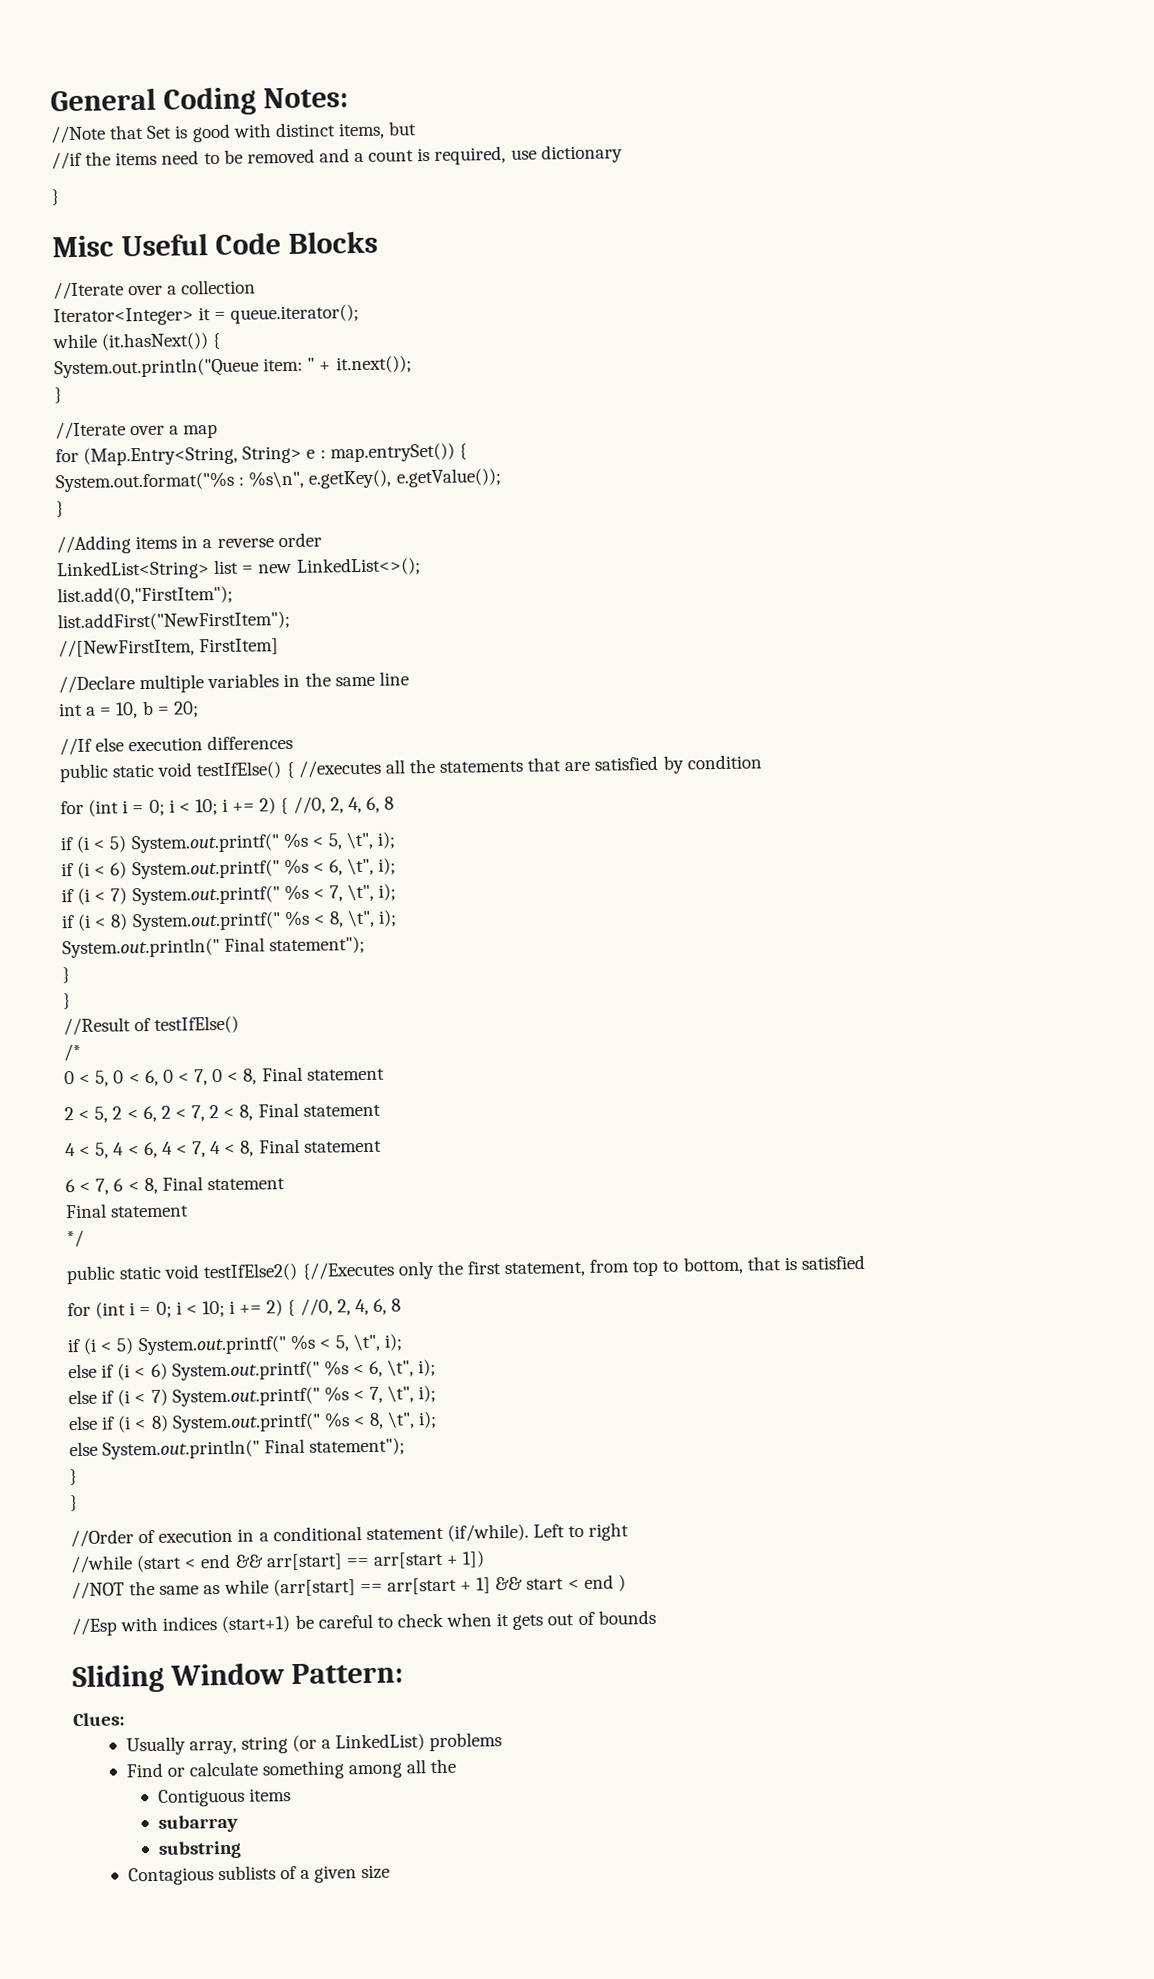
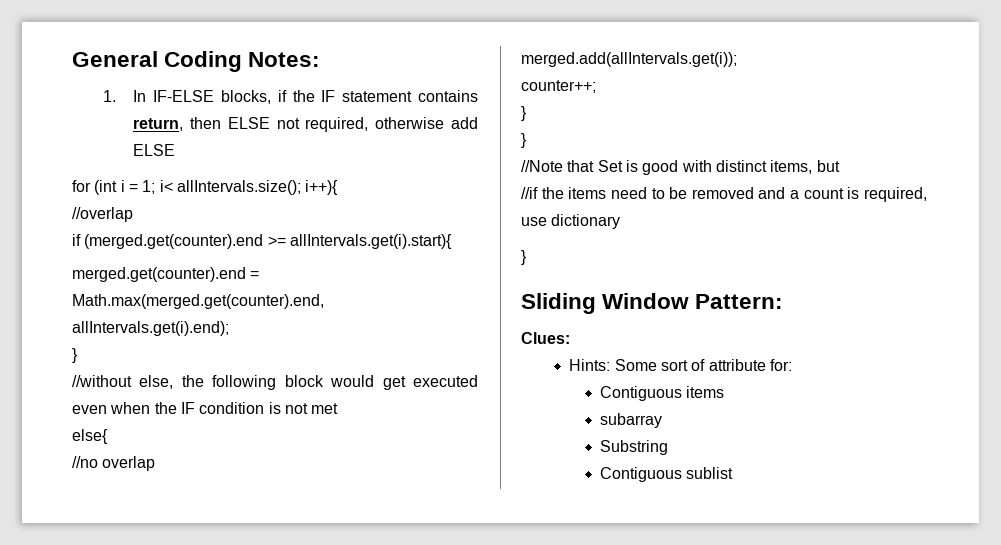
(348, 98) none -> [102,90,478,104] [133,117,479,132] [133,144,176,156] [72,180,339,195] [72,207,133,222] [72,234,452,249] [72,267,260,282] [72,294,324,309] [72,321,229,336] [72,348,78,363] [72,375,478,390] [72,402,339,414] [72,429,108,444] [72,456,156,471] [521,52,737,67] [521,80,596,93] [521,106,527,121] [521,133,527,148] // 1. In IF-ELSE blocks, if the IF statement contains return, then ELSE not required, otherwise add ELSE // for (int i = 1; i< allIntervals.size(); i++){ // //overlap // if (merged.get(counter).end >= allIntervals.get(i).start){ // merged.get(counter).end = Math.max(merged.get(counter).end, allIntervals.get(i).end); // } // //without else, the following block would get executed even when the IF condition is not met // else{ // //no overlap // merged.add(allIntervals.get(i)); // counter++; // } // }
[52,230,378,258] [53,279,257,300] [53,303,360,327] [52,332,222,351] [54,355,412,379] [54,387,62,404] [55,421,219,440] [55,442,467,466] [55,468,501,493] [56,501,64,518] [56,532,322,555] [56,557,421,581] [57,585,233,606] [57,610,290,632] [58,638,280,658] [58,671,409,694] [58,700,199,719] [59,734,294,756] [59,754,762,783] [60,796,395,817] [60,831,397,854] [61,857,397,880] [61,883,397,906] [61,909,398,932] [62,935,366,959] [62,967,70,984] [63,993,71,1010] [63,1015,240,1036] [63,1043,81,1062] [64,1066,385,1087] [64,1102,381,1123] [65,1138,382,1159] [65,1176,285,1195] [65,1203,190,1219] [66,1229,84,1248] [66,1255,865,1285] [67,1298,402,1319] [67,1333,404,1356] [68,1359,437,1381] [68,1385,437,1407] [68,1410,438,1433] [69,1437,406,1460] [69,1469,77,1486] [70,1495,78,1512] [70,1522,630,1548] [70,1550,486,1574] [71,1574,626,1600] [71,1609,656,1637] [72,1662,403,1694] [73,1712,125,1727] [125,1732,503,1756] [125,1758,457,1780] [158,1788,292,1807] [158,1814,239,1833] [158,1840,243,1859] [127,1864,391,1886] Misc Useful Code Blocks // //Iterate over a collection // Iterator<Integer> it = queue.iterator(); // while (it.hasNext()) { // System.out.println("Queue item: " + it.next()); // } // //Iterate over a map // for (Map.Entry<String, String> e : map.entrySet()) { // System.out.format("%s : %s\n", e.getKey(), e.getValue()); // } // //Adding items in a reverse order // LinkedList<String> list = new LinkedList<>(); // list.add(0,"FirstItem"); // list.addFirst("NewFirstItem"); // //[NewFirstItem, FirstItem] // //Declare multiple variables in the same line // int a = 10, b = 20; // //If else execution differences // public static void testIfElse() { //executes all the statements that are satisfied by condition // for (int i = 0; i < 10; i += 2) { //0, 2, 4, 6, 8 // if (i < 5) System.out.printf(" %s < 5, \t", i); // if (i < 6) System.out.printf(" %s < 6, \t", i); // if (i < 7) System.out.printf(" %s < 7, \t", i); // if (i < 8) System.out.printf(" %s < 8, \t", i); // System.out.println(" Final statement"); // } // } // //Result of testIfElse() // /* // 0 < 5, 0 < 6, 0 < 7, 0 < 8, Final statement // 2 < 5, 2 < 6, 2 < 7, 2 < 8, Final statement // 4 < 5, 4 < 6, 4 < 7, 4 < 8, Final statement // 6 < 7, 6 < 8, Final statement // Final statement // */ // public static void testIfElse2() {//Executes only the first statement, from top to bottom, that is satisfied // for (int i = 0; i < 10; i += 2) { //0, 2, 4, 6, 8 // if (i < 5) System.out.printf(" %s < 5, \t", i); // else if (i < 6) System.out.printf(" %s < 6, \t", i); // else if (i < 7) System.out.printf(" %s < 7, \t", i); // else if (i < 8) System.out.printf(" %s < 8, \t", i); // else System.out.println(" Final statement"); // } // } // //Order of execution in a conditional statement (if/while). Left to right // //while (start < end && arr[start] == arr[start + 1]) // //NOT the same as while (arr[start] == arr[start + 1] && start < end ) // //Esp with indices (start+1) be careful to check when it gets out of bounds // Sliding Window Pattern: // Clues: // Usually array, string (or a LinkedList) problems // Find or calculate something among all the // Contiguous items // subarray // substring // Contagious sublists of a given size -> [521,293,784,314] [521,332,570,344] [569,359,792,371] [599,386,725,401] [599,413,662,428] [599,440,668,455] [599,467,734,482] Sliding Window Pattern: // Clues: // Hints: Some sort of attribute for: // Contiguous items // subarray // Substring // Contiguous sublist

